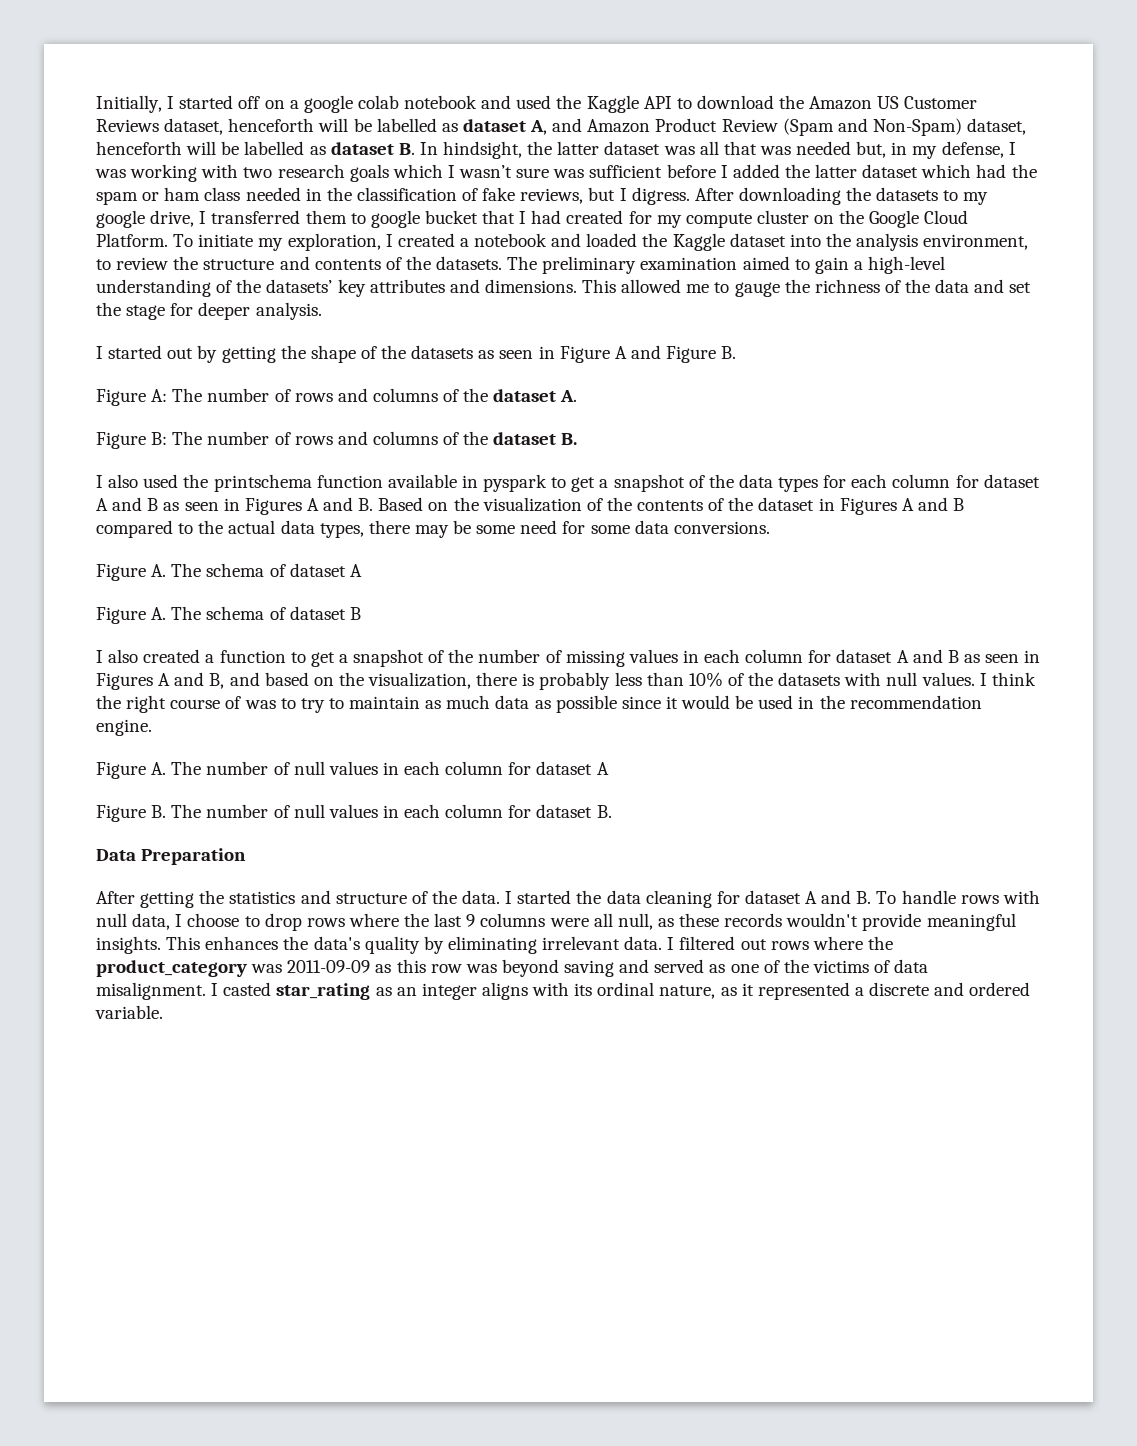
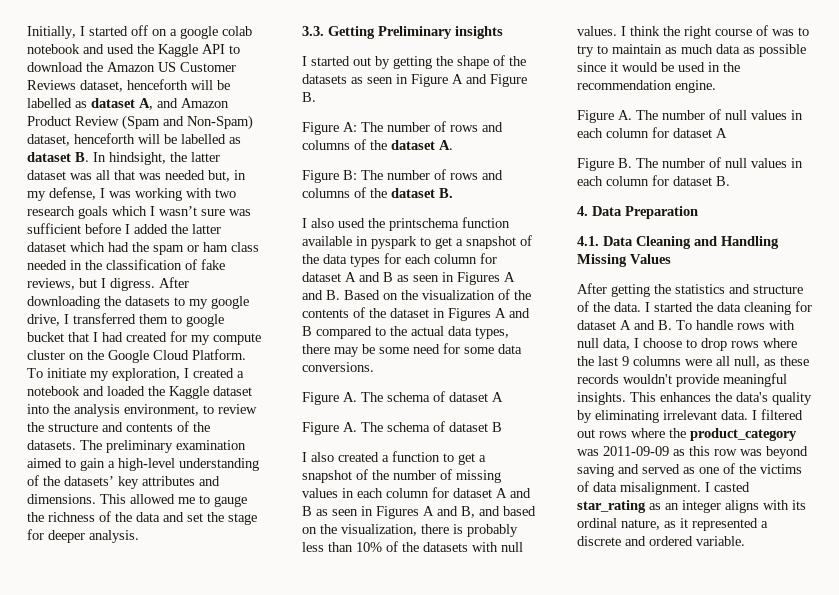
(322, 311) none -> [302,26,503,39] // 3.3. Getting Preliminary insights
(612, 811) none -> [577,206,588,216] 4.
(247, 856) none -> [577,236,779,249] [577,254,671,267] // 4.1. Data Cleaning and Handling Missing Values

